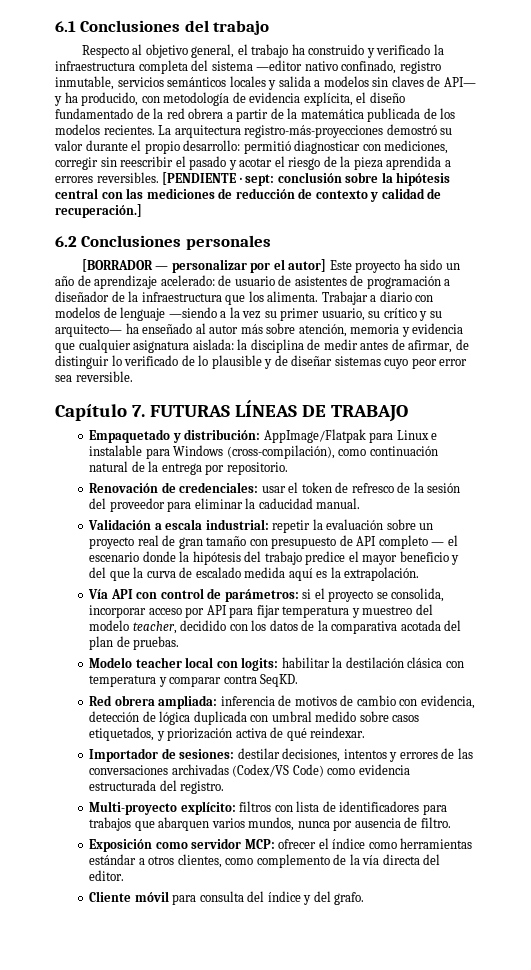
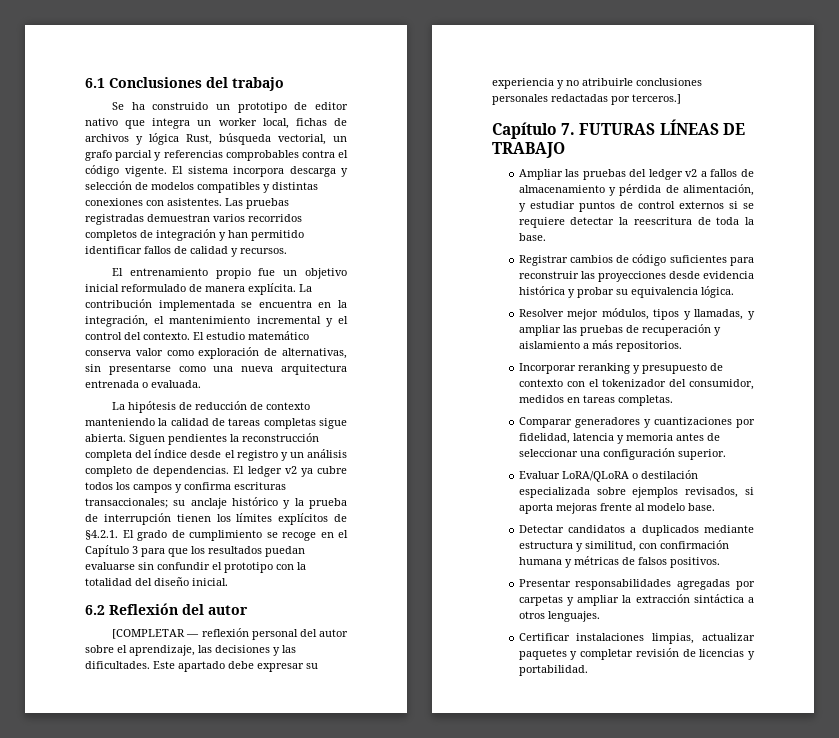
[81,44,444,58] [55,60,441,74] [55,76,476,90] [54,92,405,106] [55,108,456,122] [55,124,453,138] [54,140,449,154] [55,156,451,170] [55,172,451,186] [55,188,442,202] [55,204,142,218] [55,235,271,250] [81,259,460,273] [55,275,451,289] [55,291,434,305] [55,307,442,321] [55,323,464,337] [55,339,469,353] [55,355,468,369] [55,371,133,382] Respecto al objetivo general, el trabajo ha construido y verificado la infraestructura completa del sistema —editor nativo confinado, registro inmutable, servicios semánticos locales y salida a modelos sin claves de API— y ha producido, con metodología de evidencia explícita, el diseño fundamentado de la red obrera a partir de la matemática publicada de los modelos recientes. La arquitectura registro-más-proyecciones demostró su valor durante el propio desarrollo: permitió diagnosticar con mediciones, corregir sin reescribir el pasado y acotar el riesgo de la pieza aprendida a errores reversibles. [PENDIENTE · sept: conclusión sobre la hipótesis central con las mediciones de reducción de contexto y calidad de recuperación.] // 6.2 Conclusiones personales // [BORRADOR — personalizar por el autor] Este proyecto ha sido un año de aprendizaje acelerado: de usuario de asistentes de programación a diseñador de la infraestructura que los alimenta. Trabajar a diario con modelos de lenguaje —siendo a la vez su primer usuario, su crítico y su arquitecto— ha enseñado al autor más sobre atención, memoria y evidencia que cualquier asignatura aislada: la disciplina de medir antes de afirmar, de distinguir lo verificado de lo plausible y de diseñar sistemas cuyo peor error sea reversible. -> [112,102,348,113] [85,118,347,129] [85,133,347,145] [85,150,348,161] [85,165,348,177] [85,181,318,193] [85,198,289,209] [85,214,302,225] [85,229,304,241] [85,246,287,257] [112,268,347,279] [85,283,312,295] [85,299,347,311] [85,315,348,327] [85,331,309,340] [85,347,347,359] [85,364,347,375] [85,380,201,388] [112,401,311,413] [85,418,347,429] [85,433,319,445] [85,449,347,461] [85,466,347,477] [85,482,286,493] [85,497,347,509] [85,513,347,525] [85,530,348,541] [85,545,305,557] [85,562,306,573] [85,577,228,586] [85,603,248,615] [112,628,348,640] [85,645,296,656] [85,661,318,672] [492,78,702,89] [492,94,681,105] Se ha construido un prototipo de editor nativo que integra un worker local, fichas de archivos y lógica Rust, búsqueda vectorial, un grafo parcial y referencias comprobables contra el código vigente. El sistema incorpora descarga y selección de modelos compatibles y distintas conexiones con asistentes. Las pruebas registradas demuestran varios recorridos completos de integración y han permitido identificar fallos de calidad y recursos. // El entrenamiento propio fue un objetivo inicial reformulado de manera explícita. La contribución implementada se encuentra en la integración, el mantenimiento incremental y el control del contexto. El estudio matemático conserva valor como exploración de alternativas, sin presentarse como una nueva arquitectura entrenada o evaluada. // La hipótesis de reducción de contexto manteniendo la calidad de tareas completas sigue abierta. Siguen pendientes la reconstrucción completa del índice desde el registro y un análisis completo de dependencias. El ledger v2 ya cubre todos los campos y confirma escrituras transaccionales; su anclaje histórico y la prueba de interrupción tienen los límites explícitos de §4.2.1. El grado de cumplimiento se recoge en el Capítulo 3 para que los resultados puedan evaluarse sin confundir el prototipo con la totalidad del diseño inicial. // 6.2 Reflexión del autor // [COMPLETAR — reflexión personal del autor sobre el aprendizaje, las decisiones y las dificultades. Este apartado debe expresar su experiencia y no atribuirle conclusiones personales redactadas por terceros.]
[89,429,438,443] [89,445,438,459] [89,461,288,475] [89,482,461,493] [89,498,361,512] [88,519,434,533] [89,535,458,549] [89,551,460,565] [89,567,420,581] [88,588,445,602] [89,604,433,618] [89,620,462,634] [89,636,180,650] [89,657,464,671] [89,674,299,687] [89,695,475,709] [89,711,420,725] [89,727,366,741] [89,748,473,762] [89,764,410,777] [89,780,225,794] [89,801,447,815] [89,817,451,831] [89,838,473,852] [89,854,441,868] [89,870,125,881] [89,891,365,905] Empaquetado y distribución: AppImage/Flatpak para Linux e instalable para Windows (cross-compilación), como continuación natural de la entrega por repositorio. // Renovación de credenciales: usar el token de refresco de la sesión del proveedor para eliminar la caducidad manual. // Validación a escala industrial: repetir la evaluación sobre un proyecto real de gran tamaño con presupuesto de API completo — el escenario donde la hipótesis del trabajo predice el mayor beneficio y del que la curva de escalado medida aquí es la extrapolación. // Vía API con control de parámetros: si el proyecto se consolida, incorporar acceso por API para fijar temperatura y muestreo del modelo teacher, decidido con los datos de la comparativa acotada del plan de pruebas. // Modelo teacher local con logits: habilitar la destilación clásica con temperatura y comparar contra SeqKD. // Red obrera ampliada: inferencia de motivos de cambio con evidencia, detección de lógica duplicada con umbral medido sobre casos etiquetados, y priorización activa de qué reindexar. // Importador de sesiones: destilar decisiones, intentos y errores de las conversaciones archivadas (Codex/VS Code) como evidencia estructurada del registro. // Multi-proyecto explícito: filtros con lista de identificadores para trabajos que abarquen varios mundos, nunca por ausencia de filtro. // Exposición como servidor MCP: ofrecer el índice como herramientas estándar a otros clientes, como complemento de la vía directa del editor. // Cliente móvil para consulta del índice y del grafo. -> [518,169,754,180] [518,184,754,196] [518,201,754,212] [518,217,754,228] [518,233,546,241] [518,254,754,266] [518,271,754,282] [518,286,734,298] [518,308,755,320] [518,324,721,336] [518,340,682,352] [518,363,723,374] [518,379,754,390] [518,395,673,406] [518,417,755,428] [518,433,720,444] [518,448,726,460] [518,470,698,482] [518,487,754,498] [518,503,715,514] [518,525,754,536] [518,540,729,552] [518,556,720,568] [518,579,755,590] [518,594,754,606] [518,611,600,622] [518,633,755,644] [518,648,755,660] [518,665,588,676] Ampliar las pruebas del ledger v2 a fallos de almacenamiento y pérdida de alimentación, y estudiar puntos de control externos si se requiere detectar la reescritura de toda la base. // Registrar cambios de código suficientes para reconstruir las proyecciones desde evidencia histórica y probar su equivalencia lógica. // Resolver mejor módulos, tipos y llamadas, y ampliar las pruebas de recuperación y aislamiento a más repositorios. // Incorporar reranking y presupuesto de contexto con el tokenizador del consumidor, medidos en tareas completas. // Comparar generadores y cuantizaciones por fidelidad, latencia y memoria antes de seleccionar una configuración superior. // Evaluar LoRA/QLoRA o destilación especializada sobre ejemplos revisados, si aporta mejoras frente al modelo base. // Detectar candidatos a duplicados mediante estructura y similitud, con confirmación humana y métricas de falsos positivos. // Presentar responsabilidades agregadas por carpetas y ampliar la extracción sintáctica a otros lenguajes. // Certificar instalaciones limpias, actualizar paquetes y completar revisión de licencias y portabilidad.

